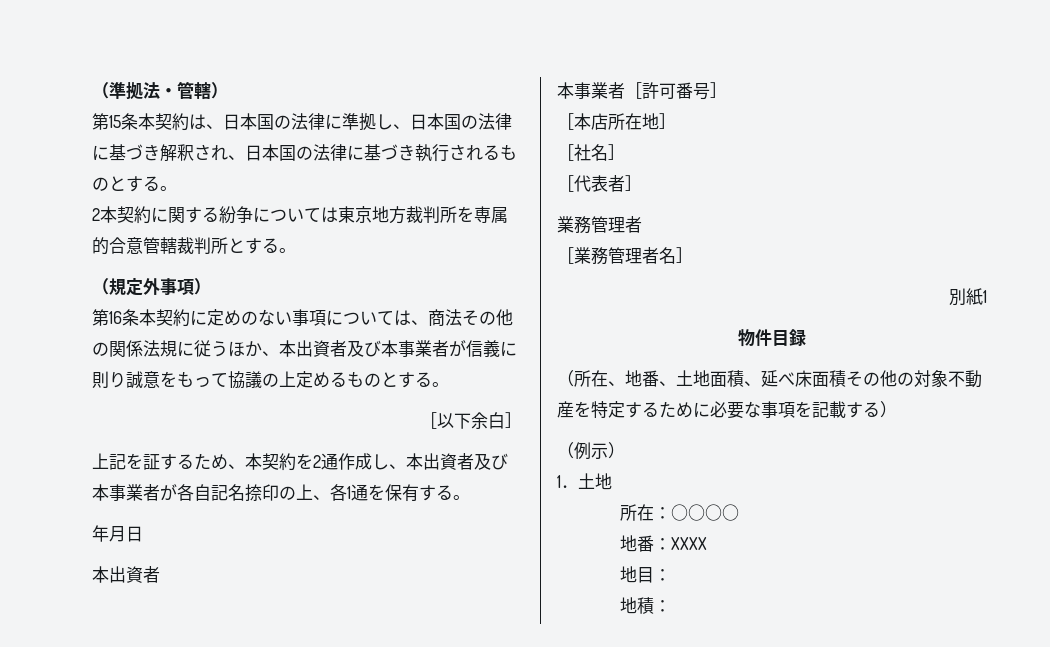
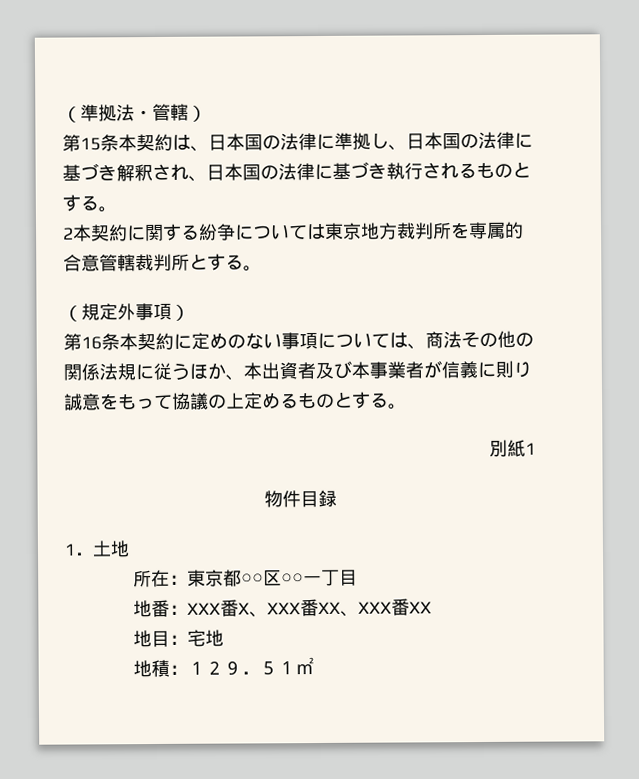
[420,412,522,430] [92,453,508,471] [92,484,470,502] [92,525,143,542] [92,566,160,583] [557,82,727,100] [557,113,676,130] [557,144,625,161] [557,175,642,192] [557,216,642,234] [557,247,693,265] [949,288,987,306] [738,329,806,347] [557,370,982,388] [557,401,897,419] [557,442,625,460] [557,473,612,490] [619,504,739,521] [619,535,707,552] ［以下余白］ // 上記を証するため、本契約を2通作成し、本出資者及び本事業者が各自記名捺印の上、各1通を保有する。 // 年月日 // 本出資者 // 本事業者［許可番号］ // ［本店所在地］ // ［社名］ // ［代表者］ // 業務管理者 // ［業務管理者名］ // 別紙1 // 物件目録 // （所在、地番、土地面積、延べ床面積その他の対象不動産を特定するために必要な事項を記載する） // （例示） // 1．土地 // 所在：○○○○ // 地番：XXXX -> [489,439,536,457] [263,489,337,508] [64,540,130,558] [133,569,359,588] [133,598,433,618] 別紙1 // 物件目録 // 1．土地 // 所在：東京都○○区○○一丁目 // 地番：XXX番X、XXX番XX、XXX番XX
(671, 575) none -> [187,629,225,647] 宅地
(671, 606) none -> [187,657,315,676] １２９．５１㎡

